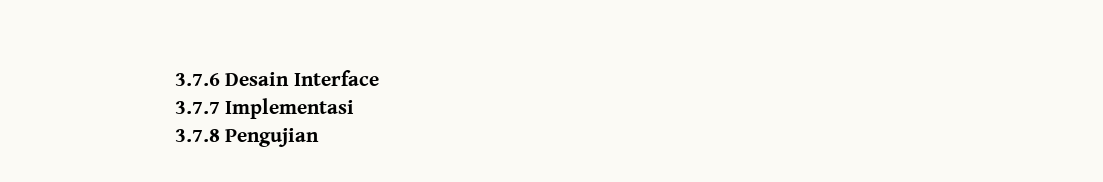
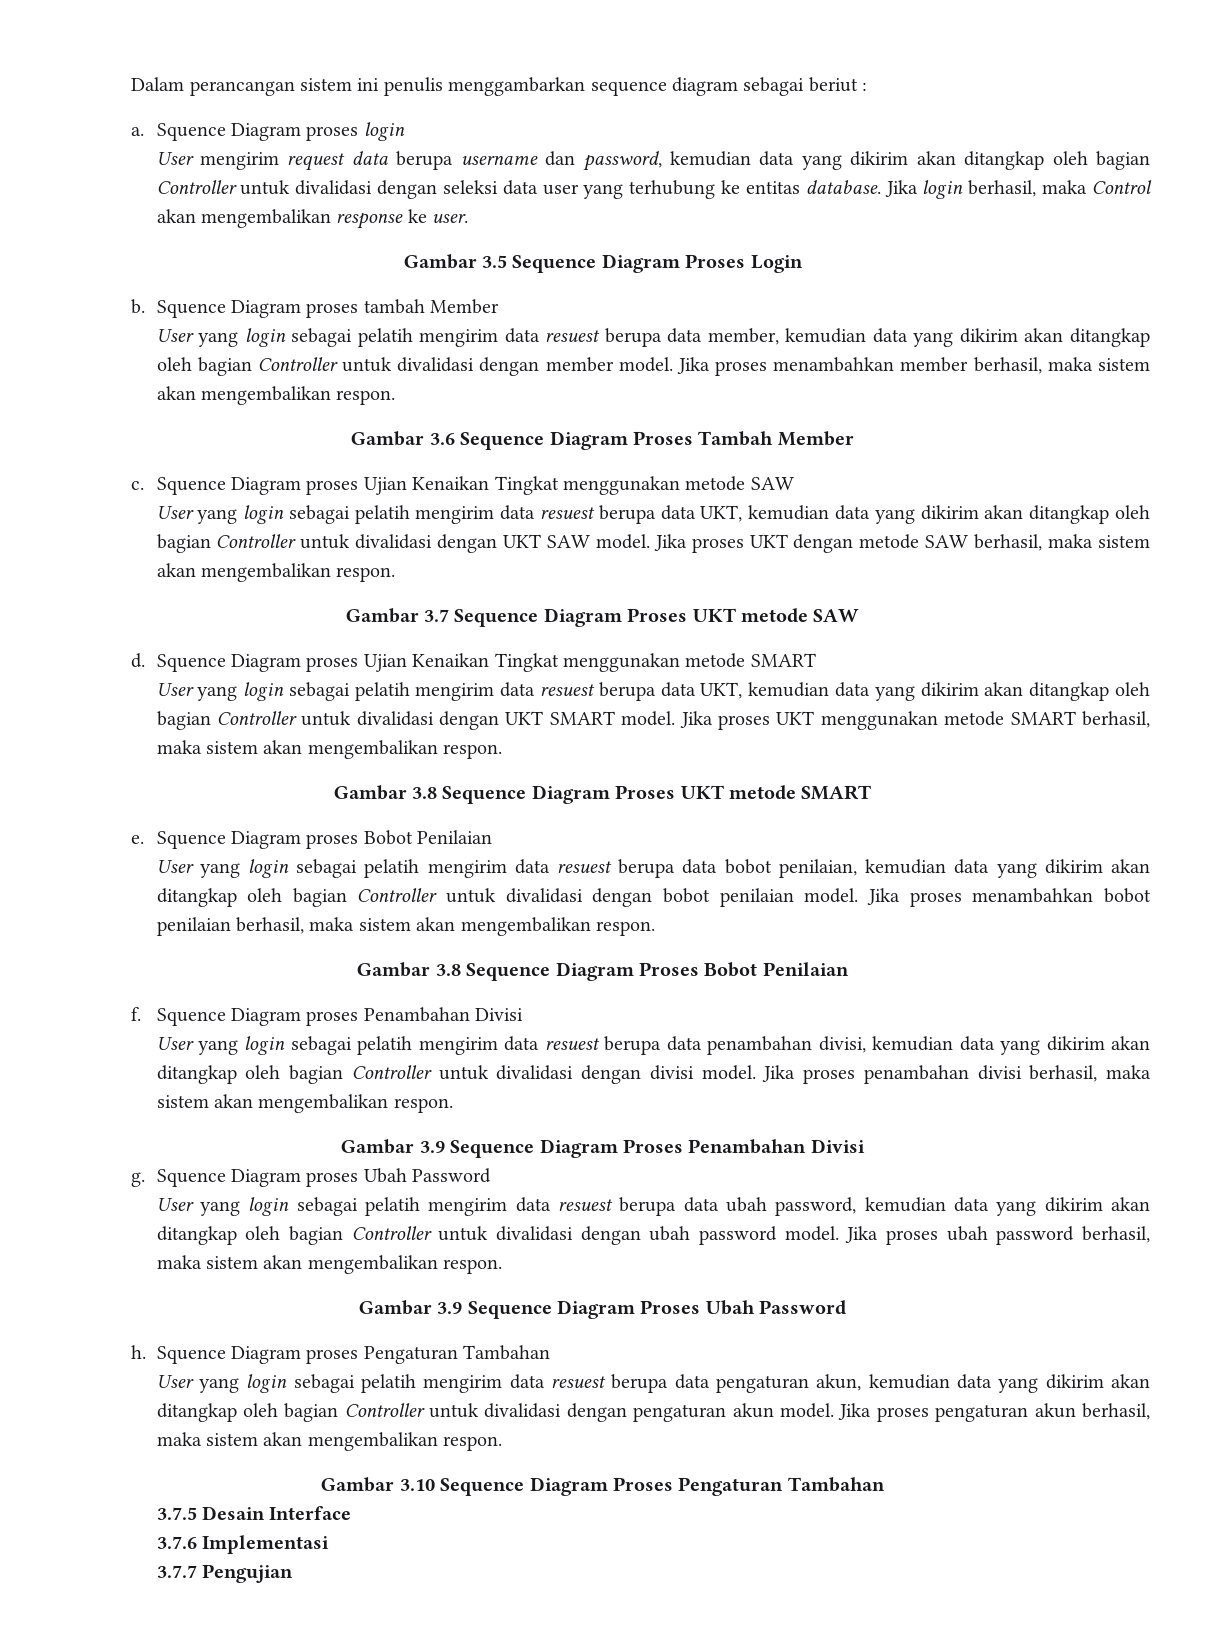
[174,73,220,86] 3.7.6 -> [131,77,868,96] [131,122,405,141] [156,151,1150,171] [156,180,1152,199] [156,209,469,229] [403,254,803,273] [131,299,500,318] [156,328,1150,347] [156,357,1150,376] [156,386,396,405] [351,431,854,450] [131,476,794,495] [156,505,1150,524] [156,534,1150,553] [156,563,396,582] [345,608,860,627] [131,653,816,672] [156,682,1150,701] [156,711,1151,730] [156,740,503,759] [333,785,872,804] [131,830,493,849] [156,859,1150,878] [156,888,1151,907] [156,917,655,936] [357,962,849,981] [131,1007,524,1026] [156,1036,1150,1055] [156,1065,1151,1084] [156,1094,453,1113] [341,1139,865,1158] [131,1168,492,1187] [156,1197,1150,1216] [156,1226,1150,1245] [156,1255,503,1274] [358,1300,847,1319] [131,1345,551,1364] [156,1374,1150,1393] [156,1403,1151,1422] [156,1432,503,1451] [321,1477,885,1496] [156,1507,197,1520] Dalam perancangan sistem ini penulis menggambarkan sequence diagram sebagai beriut : // a. Squence Diagram proses login // User mengirim request data berupa username dan password, kemudian data yang dikirim akan ditangkap oleh bagian Controller untuk divalidasi dengan seleksi data user yang terhubung ke entitas database. Jika login berhasil, maka Control akan mengembalikan response ke user. // Gambar 3.5 Sequence Diagram Proses Login // b. Squence Diagram proses tambah Member // User yang login sebagai pelatih mengirim data resuest berupa data member, kemudian data yang dikirim akan ditangkap oleh bagian Controller untuk divalidasi dengan member model. Jika proses menambahkan member berhasil, maka sistem akan mengembalikan respon. // Gambar 3.6 Sequence Diagram Proses Tambah Member // c. Squence Diagram proses Ujian Kenaikan Tingkat menggunakan metode SAW // User yang login sebagai pelatih mengirim data resuest berupa data UKT, kemudian data yang dikirim akan ditangkap oleh bagian Controller untuk divalidasi dengan UKT SAW model. Jika proses UKT dengan metode SAW berhasil, maka sistem akan mengembalikan respon. // Gambar 3.7 Sequence Diagram Proses UKT metode SAW // d. Squence Diagram proses Ujian Kenaikan Tingkat menggunakan metode SMART // User yang login sebagai pelatih mengirim data resuest berupa data UKT, kemudian data yang dikirim akan ditangkap oleh bagian Controller untuk divalidasi dengan UKT SMART model. Jika proses UKT menggunakan metode SMART berhasil, maka sistem akan mengembalikan respon. // Gambar 3.8 Sequence Diagram Proses UKT metode SMART // e. Squence Diagram proses Bobot Penilaian // User yang login sebagai pelatih mengirim data resuest berupa data bobot penilaian, kemudian data yang dikirim akan ditangkap oleh bagian Controller untuk divalidasi dengan bobot penilaian model. Jika proses menambahkan bobot penilaian berhasil, maka sistem akan mengembalikan respon. // Gambar 3.8 Sequence Diagram Proses Bobot Penilaian // f. Squence Diagram proses Penambahan Divisi // User yang login sebagai pelatih mengirim data resuest berupa data penambahan divisi, kemudian data yang dikirim akan ditangkap oleh bagian Controller untuk divalidasi dengan divisi model. Jika proses penambahan divisi berhasil, maka sistem akan mengembalikan respon. // Gambar 3.9 Sequence Diagram Proses Penambahan Divisi // g. Squence Diagram proses Ubah Password // User yang login sebagai pelatih mengirim data resuest berupa data ubah password, kemudian data yang dikirim akan ditangkap oleh bagian Controller untuk divalidasi dengan ubah password model. Jika proses ubah password berhasil, maka sistem akan mengembalikan respon. // Gambar 3.9 Sequence Diagram Proses Ubah Password // h. Squence Diagram proses Pengaturan Tambahan // User yang login sebagai pelatih mengirim data resuest berupa data pengaturan akun, kemudian data yang dikirim akan ditangkap oleh bagian Controller untuk divalidasi dengan pengaturan akun model. Jika proses pengaturan akun berhasil, maka sistem akan mengembalikan respon. // Gambar 3.10 Sequence Diagram Proses Pengaturan Tambahan // 3.7.5
[174,101,220,114] 3.7.7 -> [156,1536,197,1549] 3.7.6
[174,129,220,142] 3.7.8 -> [156,1565,197,1578] 3.7.7

